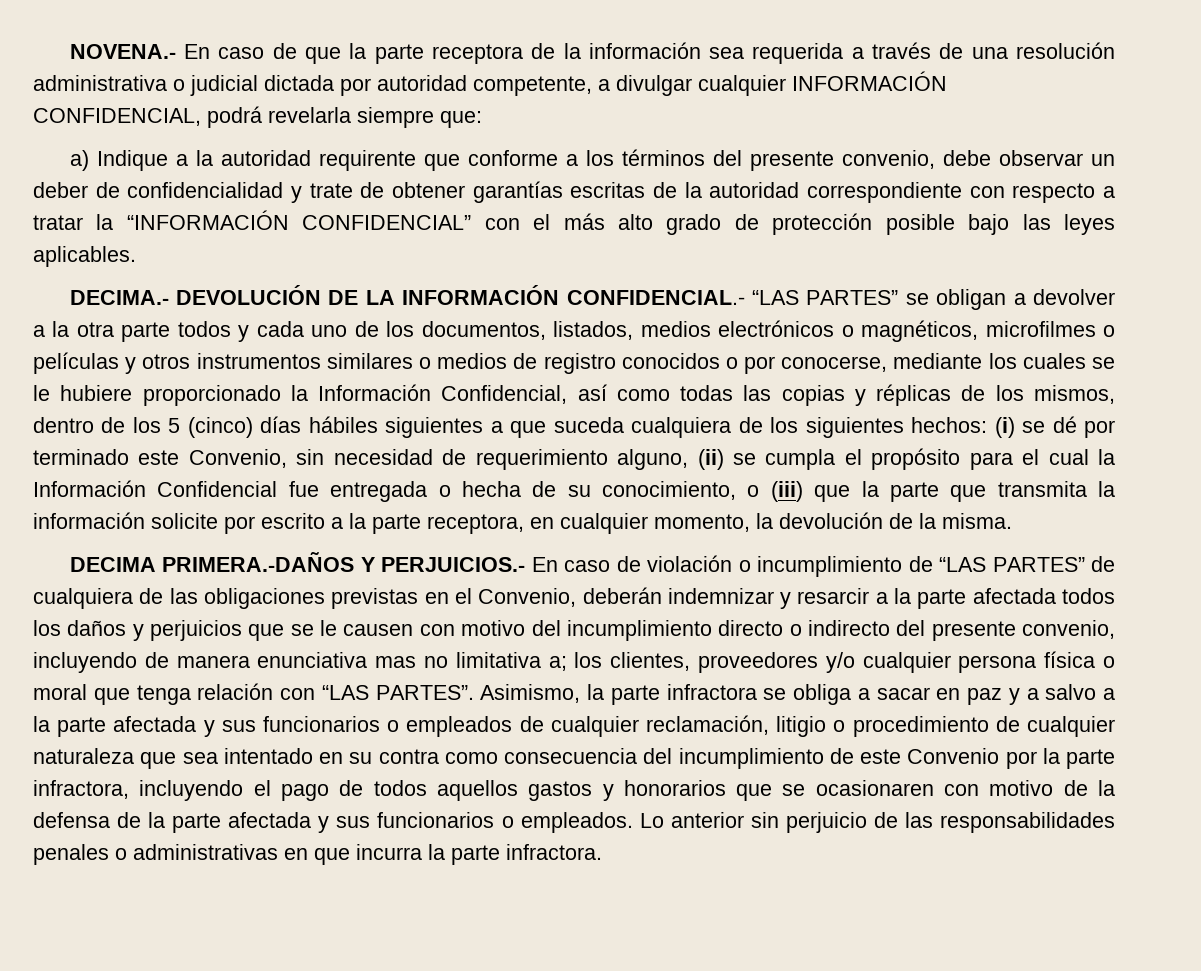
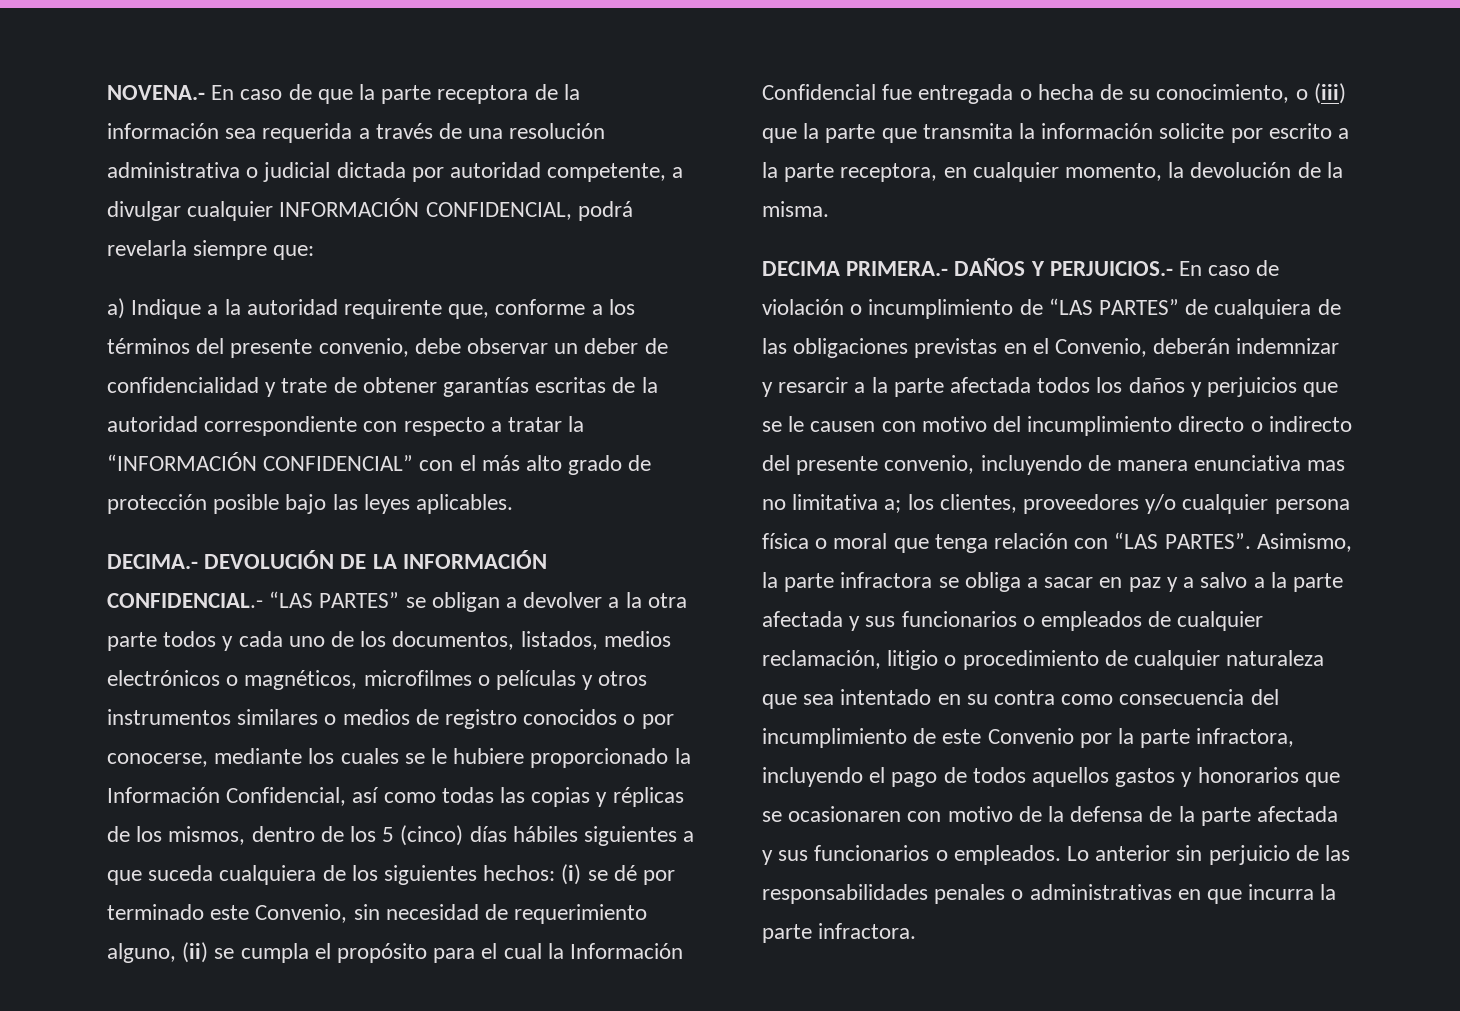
[423,154,460,171] que -> [448,304,490,319] que,
[162,552,355,572] PRIMERA.-DAÑOS -> [846,257,1026,276] PRIMERA.- DAÑOS

